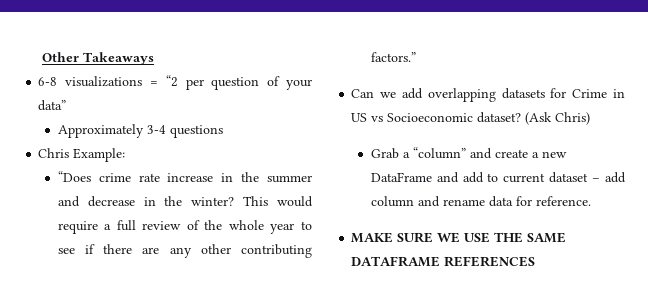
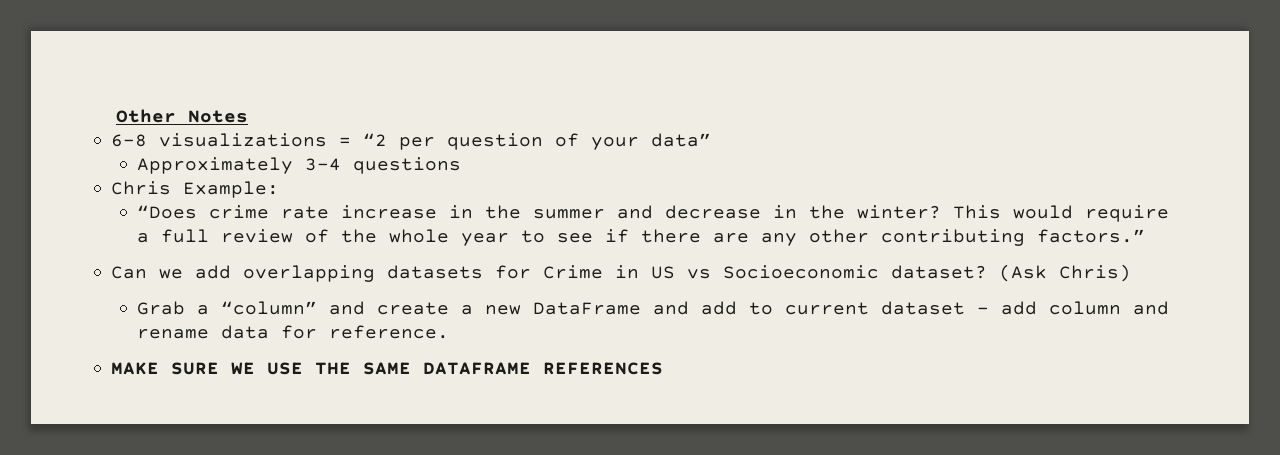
[83,52,155,65] Takeaways -> [187,110,248,123] Notes

